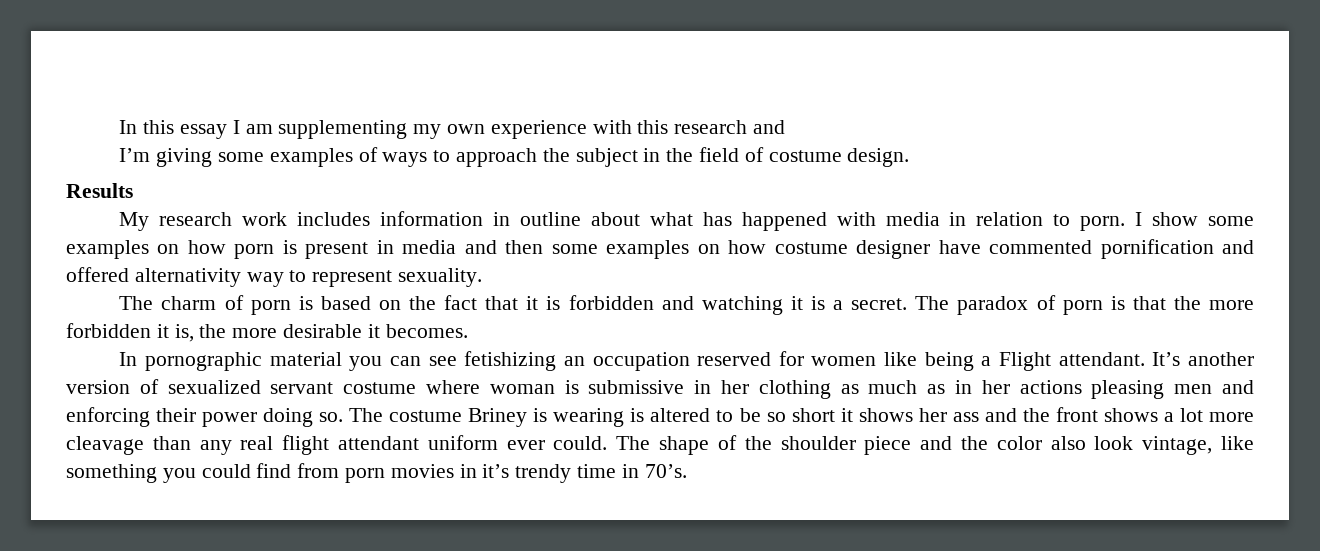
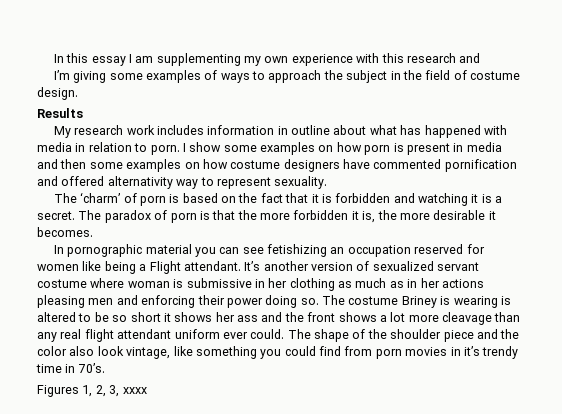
[856,240,931,259] designer -> [283,159,340,172] designers
[161,296,217,310] charm -> [80,192,121,203] ‘charm’
(687, 471) none -> [37,385,147,397] // Figures 1, 2, 3, xxxx

